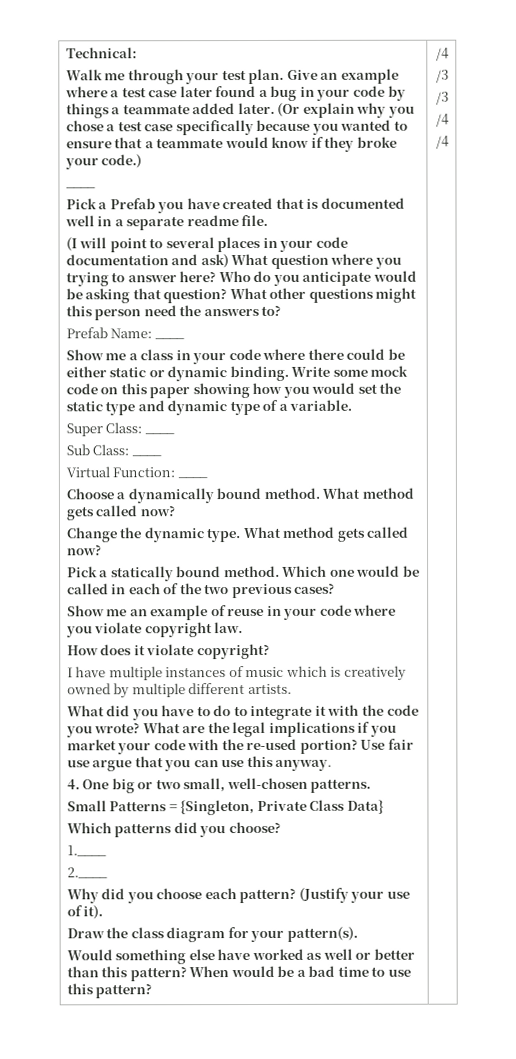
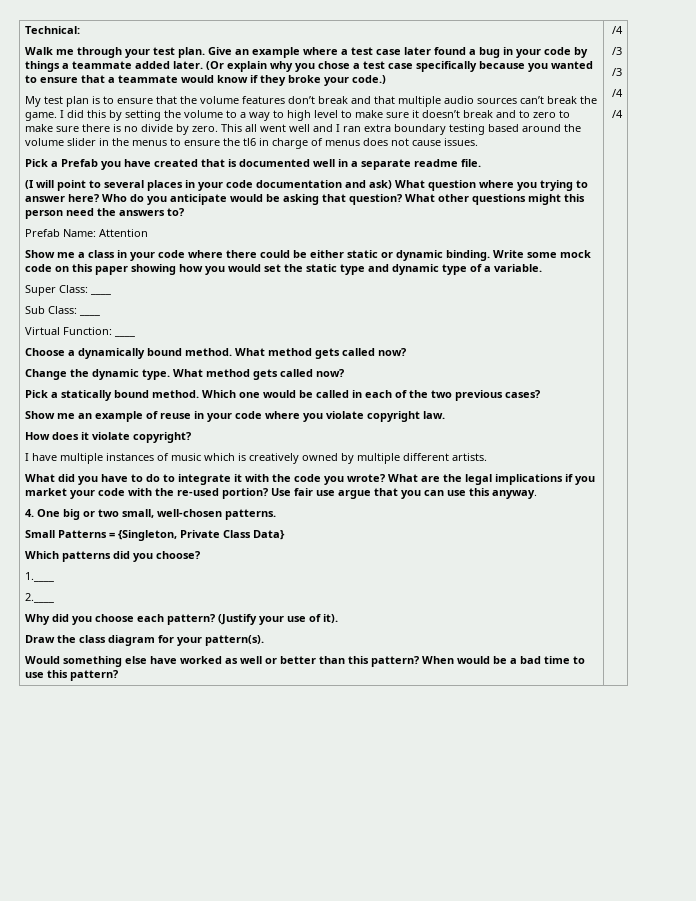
[64,187,96,189] ____ -> [25,96,598,107] [25,110,571,121] [25,124,582,135] [25,138,479,149] My test plan is to ensure that the volume features don’t break and that multiple audio sources can’t break the game. I did this by setting the volume to a way to high level to make sure it doesn’t break and to zero to make sure there is no divide by zero. This all went well and I ran extra boundary testing based around the volume slider in the menus to ensure the tl6 in charge of menus does not cause issues.
[153,338,185,340] ____ -> [99,229,149,237] Attention

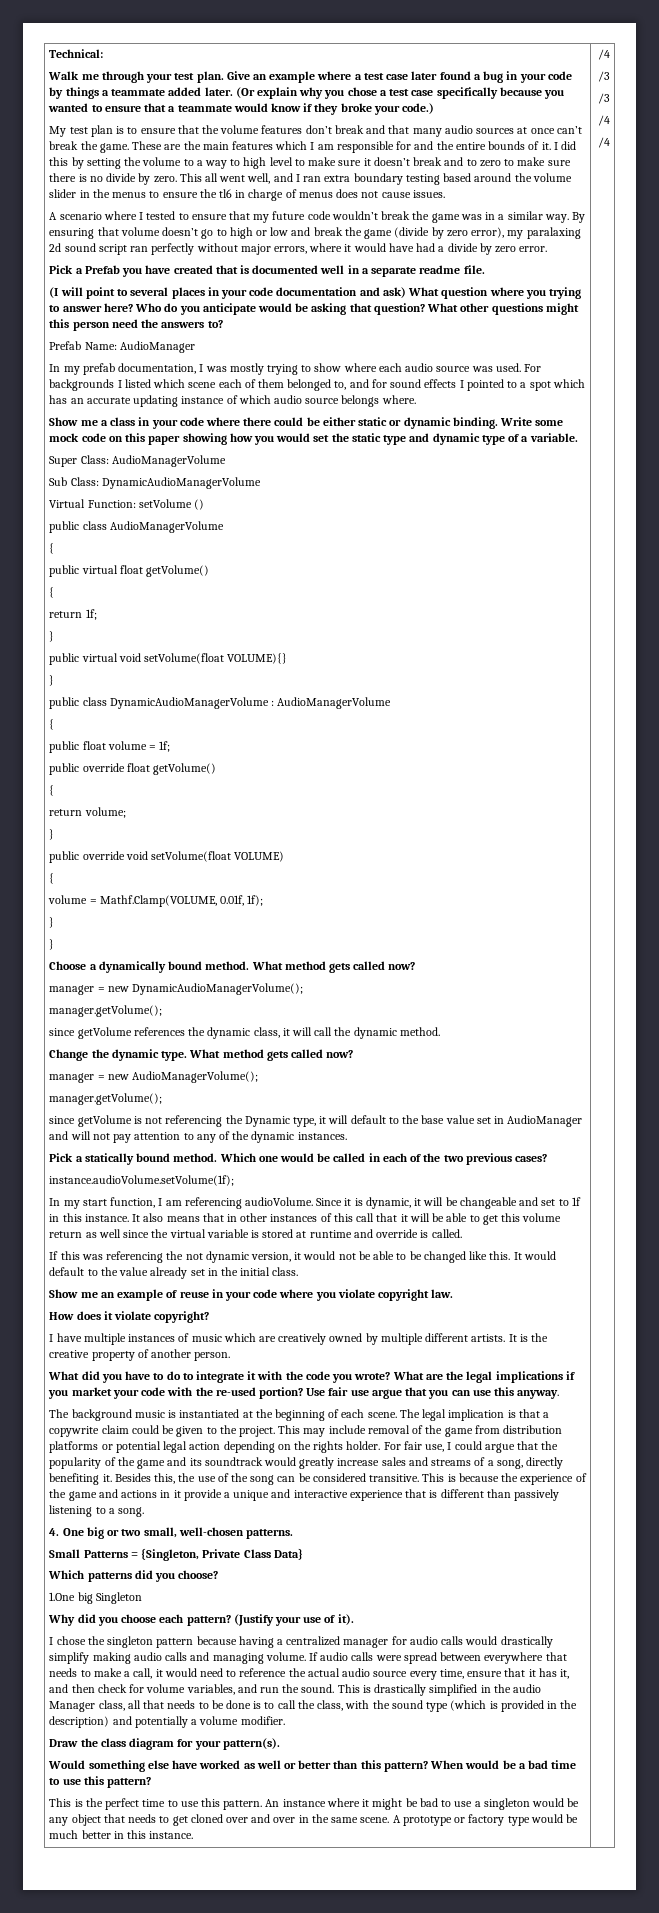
[398,96,442,107] multiple -> [412,128,442,137] many
(518, 101) none -> [517,127,555,134] at once
(58, 116) none -> [132,141,551,153] These are the main features which I am responsible for and the entire bounds of it.
[289,124,311,132] well -> [247,173,271,184] well,
(479, 142) none -> [49,211,586,223] [49,227,581,239] [49,243,548,255] // A scenario where I tested to ensure that my future code wouldn’t break the game was in a similar way. By ensuring that volume doesn’t go to high or low and break the game (divide by zero error), my paralaxing 2d sound script ran perfectly without major errors, where it would have had a divide by zero error.
[99,229,149,237] Attention -> [119,341,195,353] [49,363,542,375] [49,379,585,391] [49,395,416,407] AudioManager // In my prefab documentation, I was mostly trying to show where each audio source was used. For backgrounds I listed which scene each of them belonged to, and for sound effects I pointed to a spot which has an accurate updating instance of which audio source belongs where.
[90,293,112,295] ____ -> [111,455,226,467] AudioManagerVolume
[79,314,101,316] ____ -> [101,477,261,489] DynamicAudioManagerVolume
[114,335,136,337] ____ -> [138,499,205,510] [49,521,224,533] [49,543,55,554] [49,565,210,577] [49,587,55,598] [49,609,97,620] [49,631,55,642] [49,653,288,665] [49,675,55,686] [49,697,392,709] [49,719,55,730] [49,741,171,753] [49,763,217,775] [49,785,55,796] [49,807,126,818] [49,829,55,840] [49,851,285,863] [49,873,55,884] [48,895,264,907] [49,917,55,928] [49,939,55,950] setVolume () // public class AudioManagerVolume // { // public virtual float getVolume() // { // return 1f; // } // public virtual void setVolume(float VOLUME){} // } // public class DynamicAudioManagerVolume : AudioManagerVolume // { // public float volume = 1f; // public override float getVolume() // { // return volume; // } // public override void setVolume(float VOLUME) // { // volume = Mathf.Clamp(VOLUME, 0.01f, 1f); // } // }
(407, 352) none -> [49,983,304,995] [49,1005,163,1017] [49,1027,440,1039] // manager = new DynamicAudioManagerVolume(); // manager.getVolume(); // since getVolume references the dynamic class, it will call the dynamic method.
(345, 373) none -> [49,1071,259,1083] [49,1093,163,1105] [49,1115,583,1127] [49,1131,347,1143] // manager = new AudioManagerVolume(); // manager.getVolume(); // since getVolume is not referencing the Dynamic type, it will default to the base value set in AudioManager and will not pay attention to any of the dynamic instances.
(541, 394) none -> [49,1175,235,1186] [49,1197,581,1209] [49,1213,562,1225] [49,1229,462,1238] [49,1251,556,1263] [49,1267,299,1279] // instance.audioVolume.setVolume(1f); // In my start function, I am referencing audioVolume. Since it is dynamic, it will be changeable and set to 1f in this instance. It also means that in other instances of this call that it will be able to get this volume return as well since the virtual variable is stored at runtime and override is called. // If this was referencing the not dynamic version, it would not be able to be changed like this. It would default to the value already set in the initial class.
[238,453,247,461] is -> [258,1336,276,1342] are
(488, 457) none -> [508,1333,549,1342] [49,1349,231,1361] It is the creative property of another person.
(538, 494) none -> [49,1409,550,1421] [49,1425,563,1437] [49,1441,559,1453] [49,1457,564,1469] [49,1473,587,1485] [49,1489,560,1501] [49,1505,145,1517] // The background music is instantiated at the beginning of each scene. The legal implication is that a copywrite claim could be given to the project. This may include removal of the game from distribution platforms or potential legal action depending on the rights holder. For fair use, I could argue that the popularity of the game and its soundtrack would greatly increase sales and streams of a song, directly benefiting it. Besides this, the use of the song can be considered transitive. This is because the experience of the game and actions in it provide a unique and interactive experience that is different than passively listening to a song.
[25,572,55,582] [25,593,55,603] 1.____ // 2.____ -> [49,1592,142,1604] 1.One big Singleton
(339, 618) none -> [49,1636,553,1648] [49,1652,567,1664] [49,1668,570,1680] [49,1684,542,1696] [49,1700,578,1712] [49,1716,285,1728] // I chose the singleton pattern because having a centralized manager for audio calls would drastically simplify making audio calls and managing volume. If audio calls were spread between everywhere that needs to make a call, it would need to reference the actual audio source every time, ensure that it has it, and then check for volume variables, and run the sound. This is drastically simplified in the audio Manager class, all that needs to be done is to call the class, with the sound type (which is provided in the description) and potentially a volume modifier.
(119, 675) none -> [49,1798,580,1810] [49,1814,579,1826] [49,1830,194,1839] // This is the perfect time to use this pattern. An instance where it might be bad to use a singleton would be any object that needs to get cloned over and over in the same scene. A prototype or factory type would be much better in this instance.

